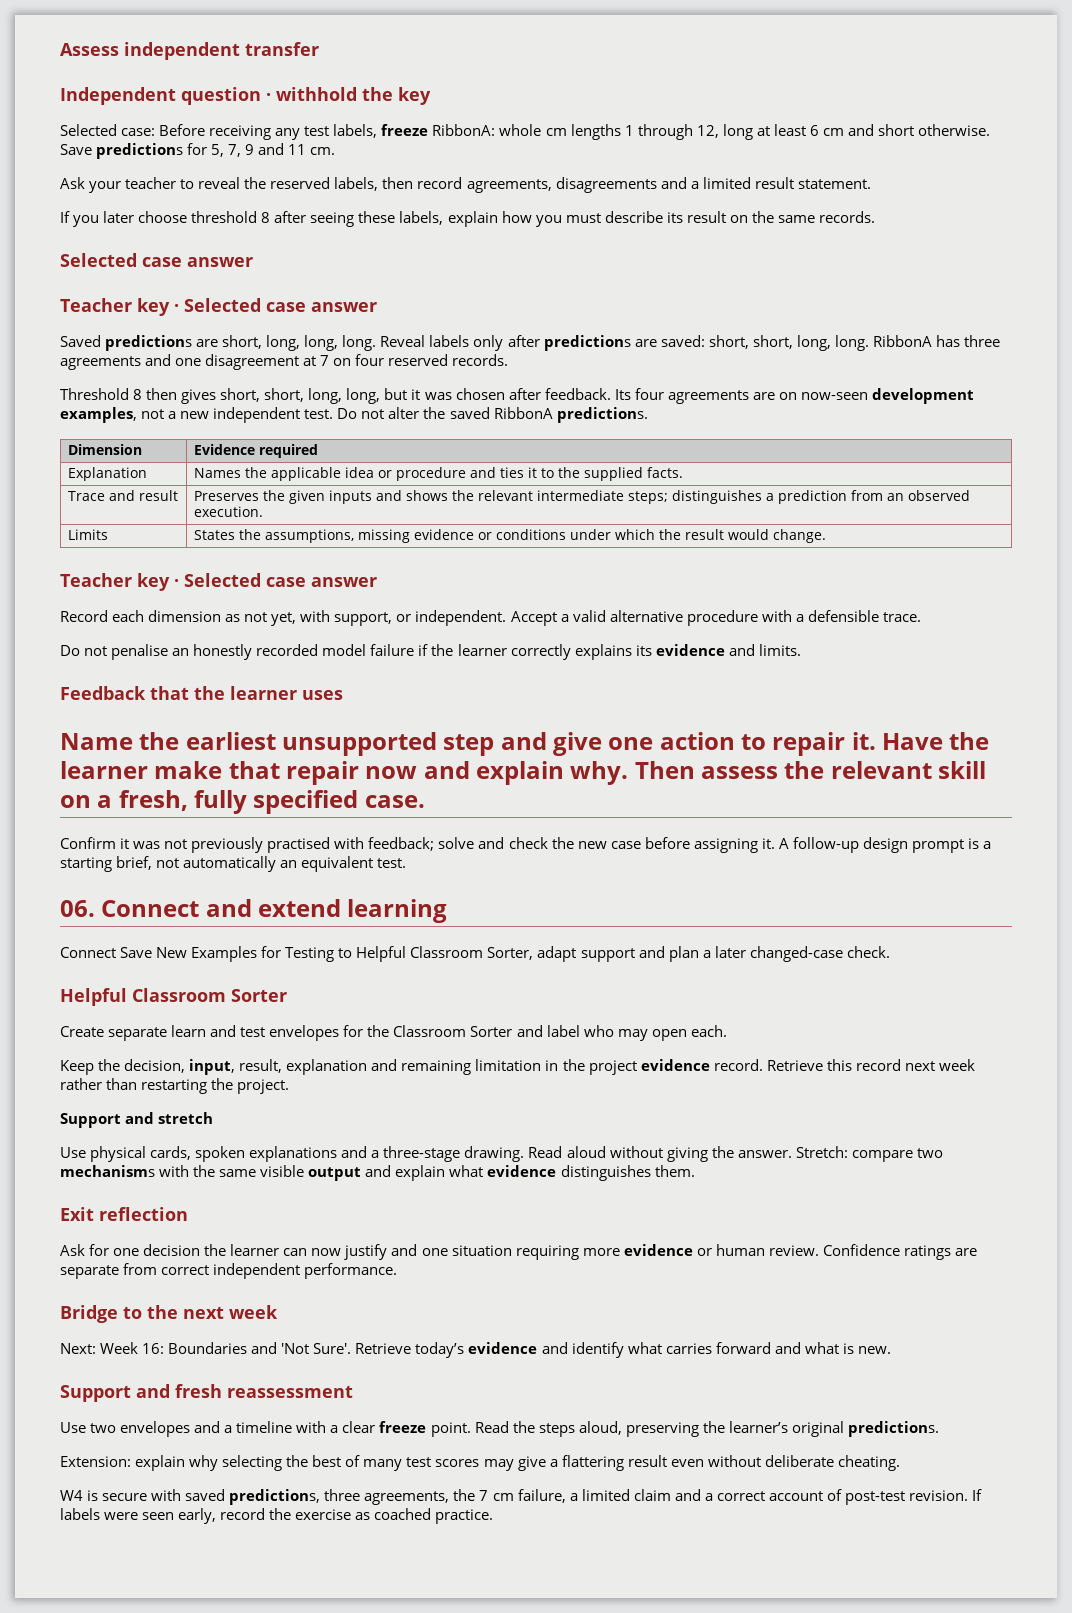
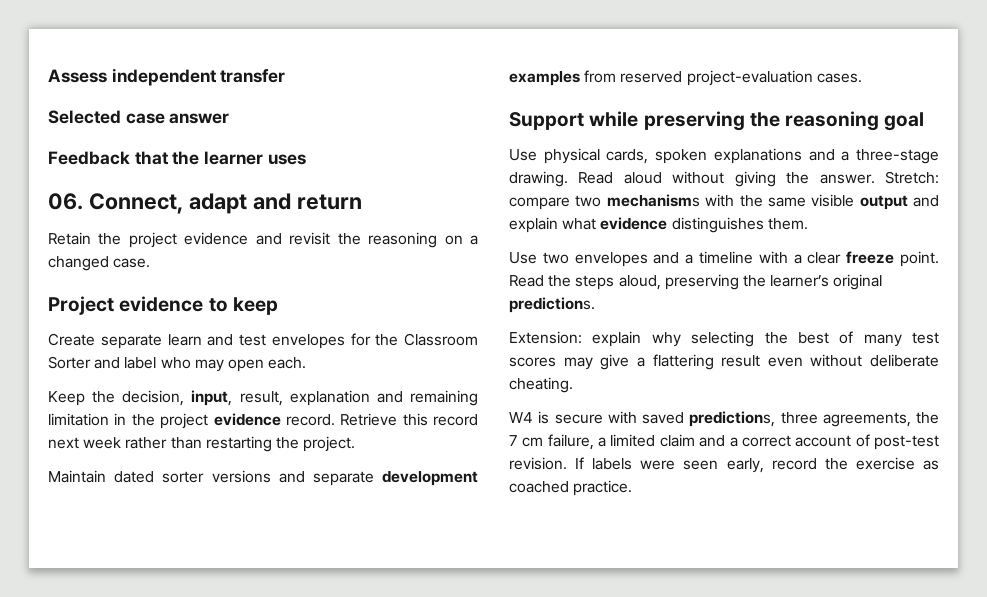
[60,87,431,105] [60,124,991,140] [60,143,336,159] [60,177,871,193] [60,211,875,227] [60,253,253,267] [60,298,377,316] [60,335,1000,351] [60,354,509,370] [60,388,974,404] [60,407,648,423] [68,444,143,455] [194,444,319,458] [68,467,148,481] [194,467,684,481] [68,490,179,501] [194,490,971,504] [194,506,264,517] [68,529,109,540] [194,529,827,543] [60,573,377,591] [60,610,921,626] [60,644,801,660] Independent question · withhold the key // Selected case: Before receiving any test labels, freeze RibbonA: whole cm lengths 1 through 12, long at least 6 cm and short otherwise. Save predictions for 5, 7, 9 and 11 cm. // Ask your teacher to reveal the reserved labels, then record agreements, disagreements and a limited result statement. // If you later choose threshold 8 after seeing these labels, explain how you must describe its result on the same records. // Selected case answer // Teacher key · Selected case answer // Saved predictions are short, long, long, long. Reveal labels only after predictions are saved: short, short, long, long. RibbonA has three agreements and one disagreement at 7 on four reserved records. // Threshold 8 then gives short, short, long, long, but it was chosen after feedback. Its four agreements are on now-seen development examples, not a new independent test. Do not alter the saved RibbonA predictions. // Dimension | Evidence required // Explanation | Names the applicable idea or procedure and ties it to the supplied facts. // Trace and result | Preserves the given inputs and shows the relevant intermediate steps; distinguishes a prediction from an observed execution. // Limits | States the assumptions, missing evidence or conditions under which the result would change. // Teacher key · Selected case answer // Record each dimension as not yet, with support, or independent. Accept a valid alternative procedure with a defensible trace. // Do not penalise an honestly recorded model failure if the learner correctly explains its evidence and limits. -> [48,110,230,124] Selected case answer
[60,732,990,756] [60,761,987,785] [60,790,425,814] [60,837,992,853] [60,856,407,872] [60,899,448,923] [60,946,890,962] [60,988,287,1006] Name the earliest unsupported step and give one action to repair it. Have the learner make that repair now and explain why. Then assess the relevant skill on a fresh, fully specified case. // Confirm it was not previously practised with feedback; solve and check the new case before assigning it. A follow-up design prompt is a starting brief, not automatically an equivalent test. // 06. Connect and extend learning // Connect Save New Examples for Testing to Helpful Classroom Sorter, adapt support and plan a later changed-case check. // Helpful Classroom Sorter -> [48,193,362,214] [48,232,479,248] [48,256,151,271] [48,296,278,315] 06. Connect, adapt and return // Retain the project evidence and revisit the reasoning on a changed case. // Project evidence to keep
[60,1112,214,1128] Support and stretch -> [48,470,478,486] [509,70,862,86] [509,111,925,131] Maintain dated sorter versions and separate development examples from reserved project-evaluation cases. // Support while preserving the reasoning goal
[60,1207,188,1221] [60,1244,977,1260] [60,1263,398,1279] [60,1305,278,1323] [60,1342,891,1358] [60,1384,353,1402] // Exit reflection // Ask for one decision the learner can now justify and one situation requiring more evidence or human review. Confidence ratings are separate from correct independent performance. // Bridge to the next week // Next: Week 16: Boundaries and 'Not Sure'. Retrieve today’s evidence and identify what carries forward and what is new. // Support and fresh reassessment -> (808, 224) none

